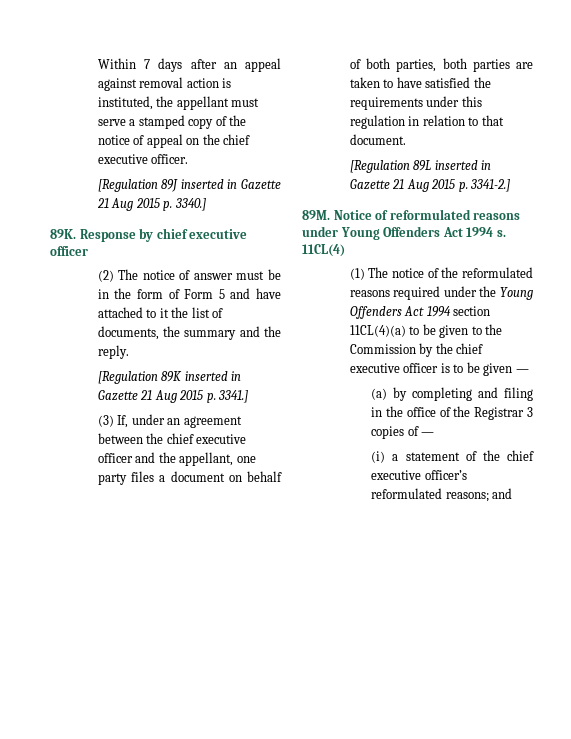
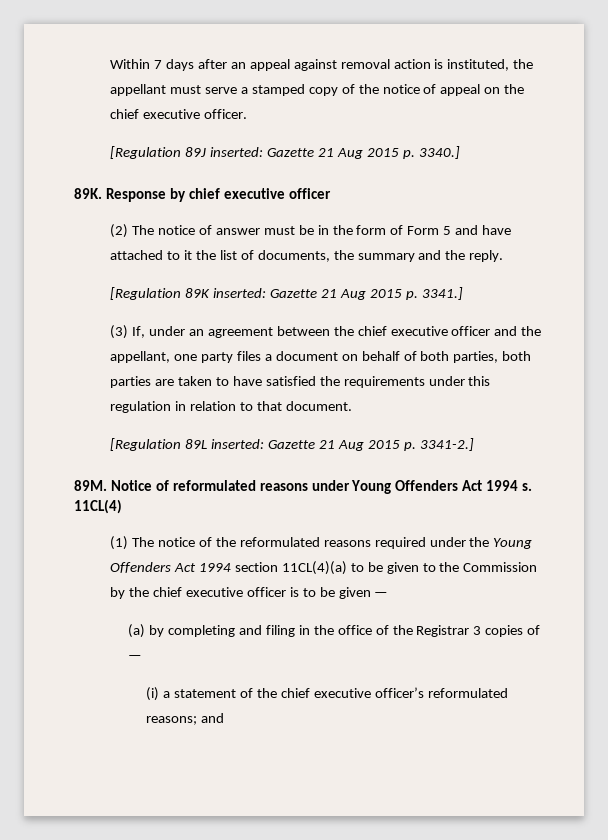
[180,179,238,189] inserted in -> [210,147,264,157] inserted:
[184,371,242,381] inserted in -> [213,288,267,298] inserted:
[434,160,492,170] inserted in -> [211,439,265,449] inserted:

